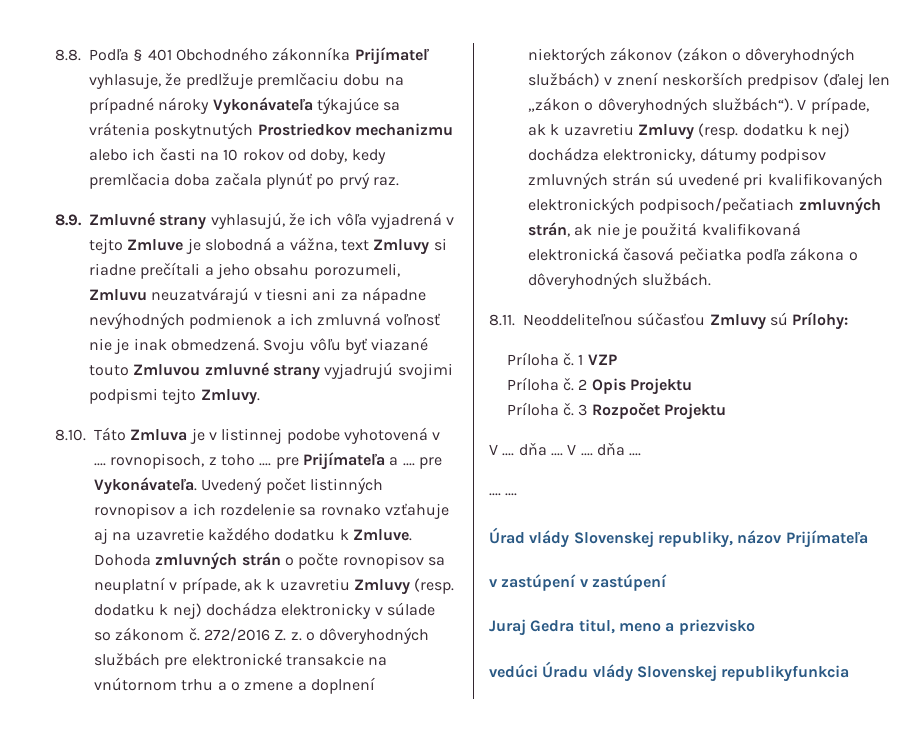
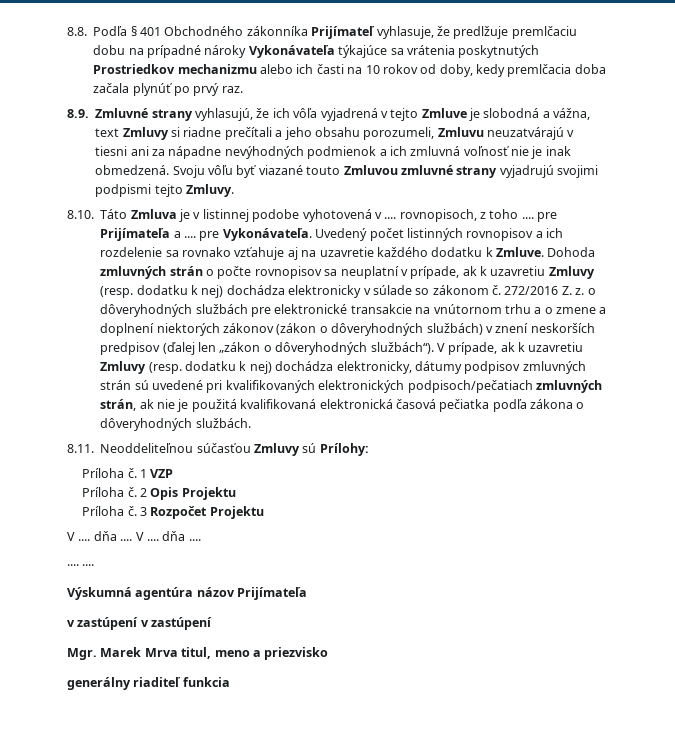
[489,527,733,548] Úrad vlády Slovenskej republiky, -> [67,587,194,600] Výskumná agentúra
[489,619,575,636] Juraj Gedra -> [67,647,178,660] Mgr. Marek Mrva
[489,661,850,682] vedúci Úradu vlády Slovenskej republikyfunkcia -> [67,677,230,690] generálny riaditeľ funkcia

